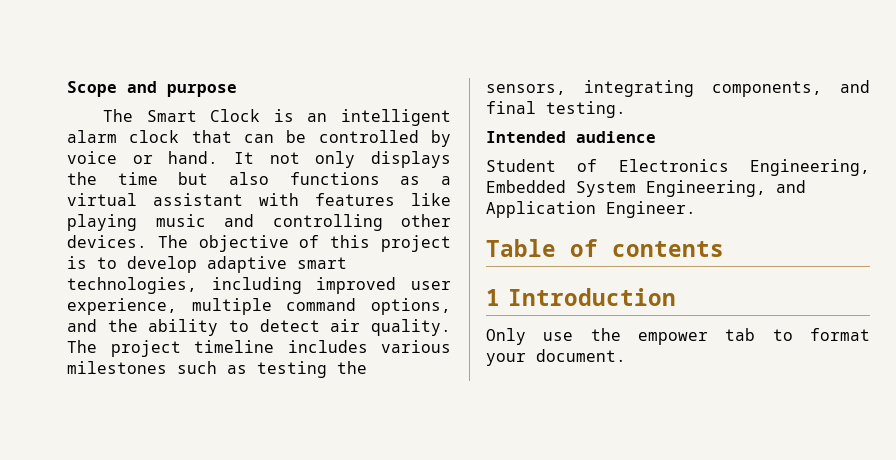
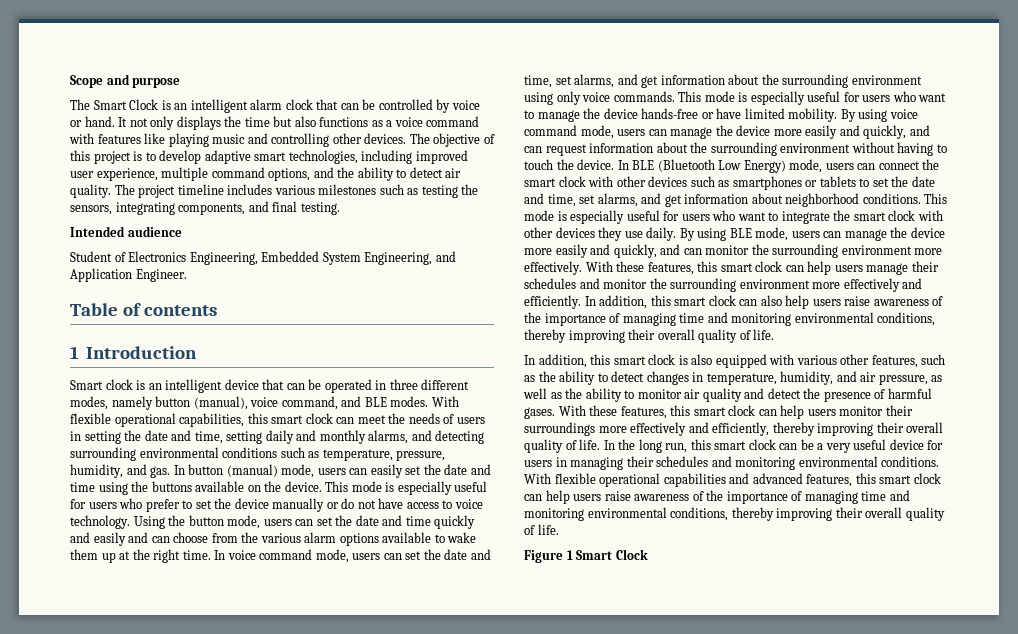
[67,193,243,206] virtual assistant -> [394,116,480,127] voice command
[486,328,870,345] [486,349,626,366] Only use the empower tab to format your document. -> [70,379,470,393] [70,396,459,410] [70,413,485,427] [70,430,485,444] [70,447,446,461] [70,464,491,478] [70,481,488,495] [70,498,483,512] [70,515,476,529] [70,532,477,546] [70,549,491,563] [524,74,922,88] [524,91,947,105] [524,108,918,122] [524,125,930,139] [524,142,947,156] [524,159,940,173] [524,176,935,190] [524,193,948,207] [524,210,943,224] [524,227,945,241] [524,244,943,258] [524,261,939,275] [524,278,923,292] [524,295,944,309] [524,312,936,326] [524,329,775,343] [524,354,946,368] [524,371,943,385] [523,388,932,402] [524,405,913,419] [524,422,944,436] [524,439,944,453] [524,456,940,470] [524,473,941,487] [524,490,910,504] [524,507,945,521] [524,524,559,535] [524,549,648,563] Smart clock is an intelligent device that can be operated in three different modes, namely button (manual), voice command, and BLE modes. With flexible operational capabilities, this smart clock can meet the needs of users in setting the date and time, setting daily and monthly alarms, and detecting surrounding environmental conditions such as temperature, pressure, humidity, and gas. In button (manual) mode, users can easily set the date and time using the buttons available on the device. This mode is especially useful for users who prefer to set the device manually or do not have access to voice technology. Using the button mode, users can set the date and time quickly and easily and can choose from the various alarm options available to wake them up at the right time. In voice command mode, users can set the date and time, set alarms, and get information about the surrounding environment using only voice commands. This mode is especially useful for users who want to manage the device hands-free or have limited mobility. By using voice command mode, users can manage the device more easily and quickly, and can request information about the surrounding environment without having to touch the device. In BLE (Bluetooth Low Energy) mode, users can connect the smart clock with other devices such as smartphones or tablets to set the date and time, set alarms, and get information about neighborhood conditions. This mode is especially useful for users who want to integrate the smart clock with other devices they use daily. By using BLE mode, users can manage the device more easily and quickly, and can monitor the surrounding environment more effectively. With these features, this smart clock can help users manage their schedules and monitor the surrounding environment more effectively and efficiently. In addition, this smart clock can also help users raise awareness of the importance of managing time and monitoring environmental conditions, thereby improving their overall quality of life. // In addition, this smart clock is also equipped with various other features, such as the ability to detect changes in temperature, humidity, and air pressure, as well as the ability to monitor air quality and detect the presence of harmful gases. With these features, this smart clock can help users monitor their surroundings more effectively and efficiently, thereby improving their overall quality of life. In the long run, this smart clock can be a very useful device for users in managing their schedules and monitoring environmental conditions. With flexible operational capabilities and advanced features, this smart clock can help users raise awareness of the importance of managing time and monitoring environmental conditions, thereby improving their overall quality of life. // Figure 1 Smart Clock

